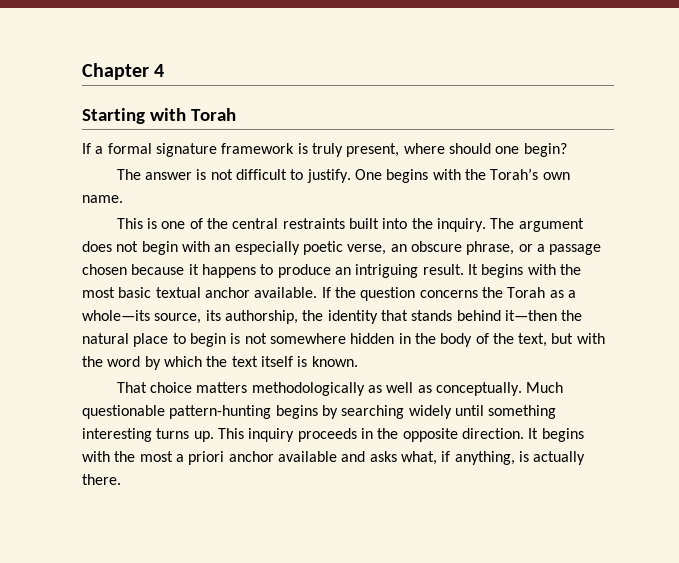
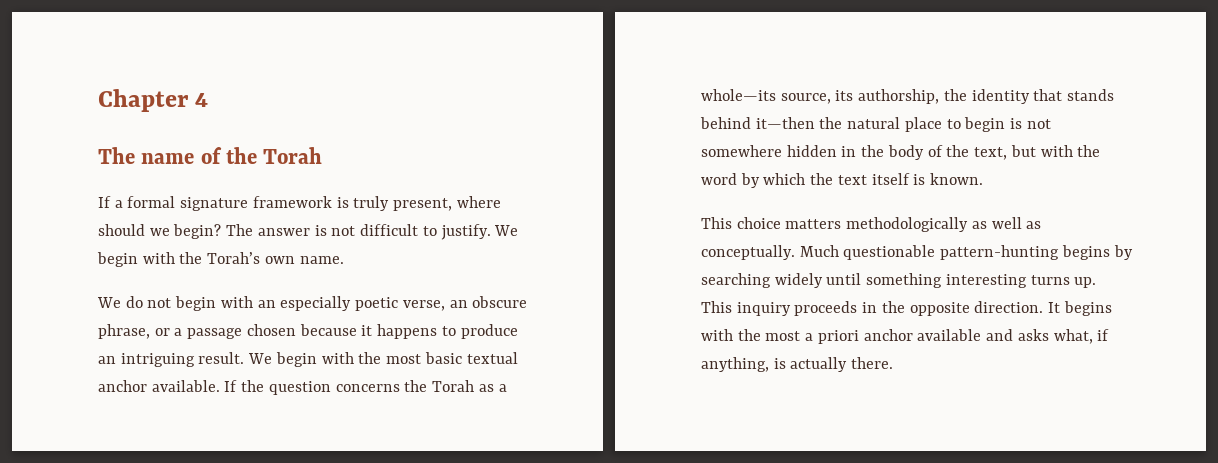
[82,108,186,124] Starting with -> [98,147,258,164] The name of the
[495,146,520,154] one -> [149,228,170,236] we
(567, 150) // -> (222, 231) none
[354,169,429,183] One begins -> [494,225,519,236] [97,252,138,267] We begin
[116,218,584,232] [82,241,112,252] This is one of the central restraints built into the inquiry. The argument does -> [97,296,143,308] We do
[467,264,524,278] It begins -> [248,352,317,367] We begin
[116,382,147,393] That -> [701,217,732,229] This

